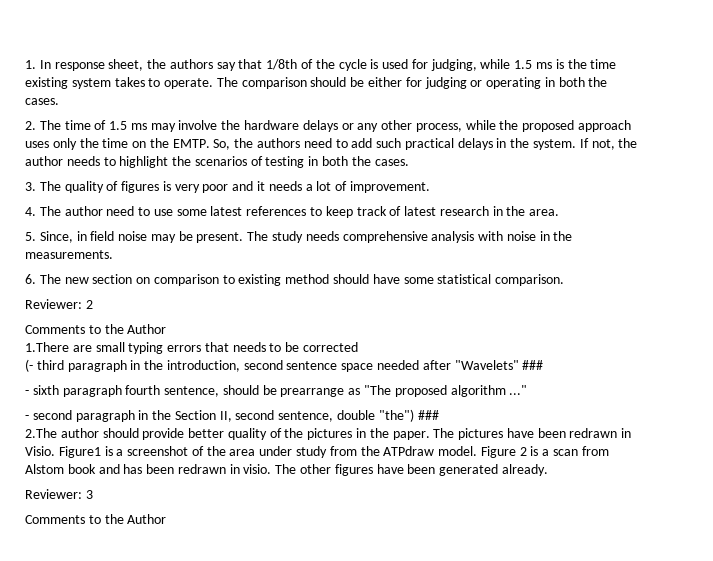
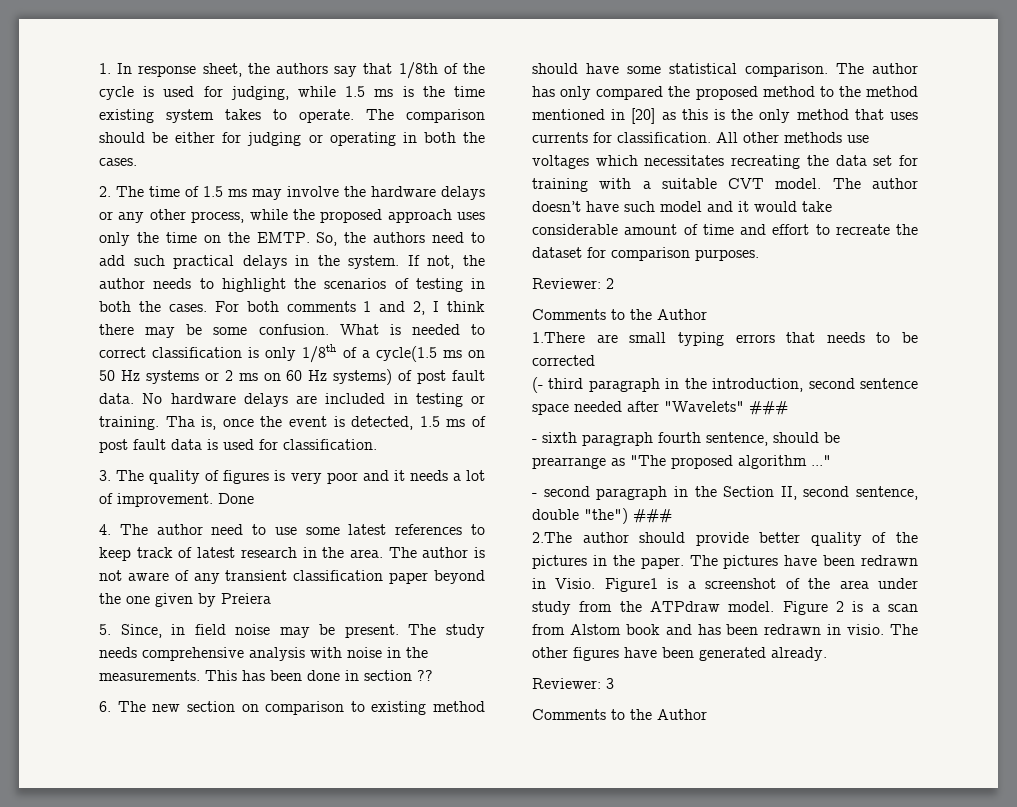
(409, 162) none -> [214,301,485,315] [99,324,485,338] [99,344,485,363] [99,369,486,385] [99,393,485,407] [99,416,486,430] [99,439,377,453] For both comments 1 and 2, I think there may be some confusion. What is needed to correct classification is only 1/8th of a cycle(1.5 ms on 50 Hz systems or 2 ms on 60 Hz systems) of post fault data. No hardware delays are included in testing or training. Tha is, once the event is detected, 1.5 ms of post fault data is used for classification.
(430, 187) none -> [218,493,254,504] Done
(560, 212) none -> [388,547,485,558] [99,570,485,584] [99,593,271,607] The author is not aware of any transient classification paper beyond the one given by Preiera
(113, 254) none -> [205,670,433,681] This has been done in section ??
(565, 280) none -> [836,63,918,74] [532,86,918,100] [532,108,918,124] [532,132,869,143] [532,155,918,169] [532,178,918,192] [532,201,832,212] [532,224,918,235] [532,247,759,261] The author has only compared the proposed method to the method mentioned in [20] as this is the only method that uses currents for classification. All other methods use voltages which necessitates recreating the data set for training with a suitable CVT model. The author doesn’t have such model and it would take considerable amount of time and effort to recreate the dataset for comparison purposes.

